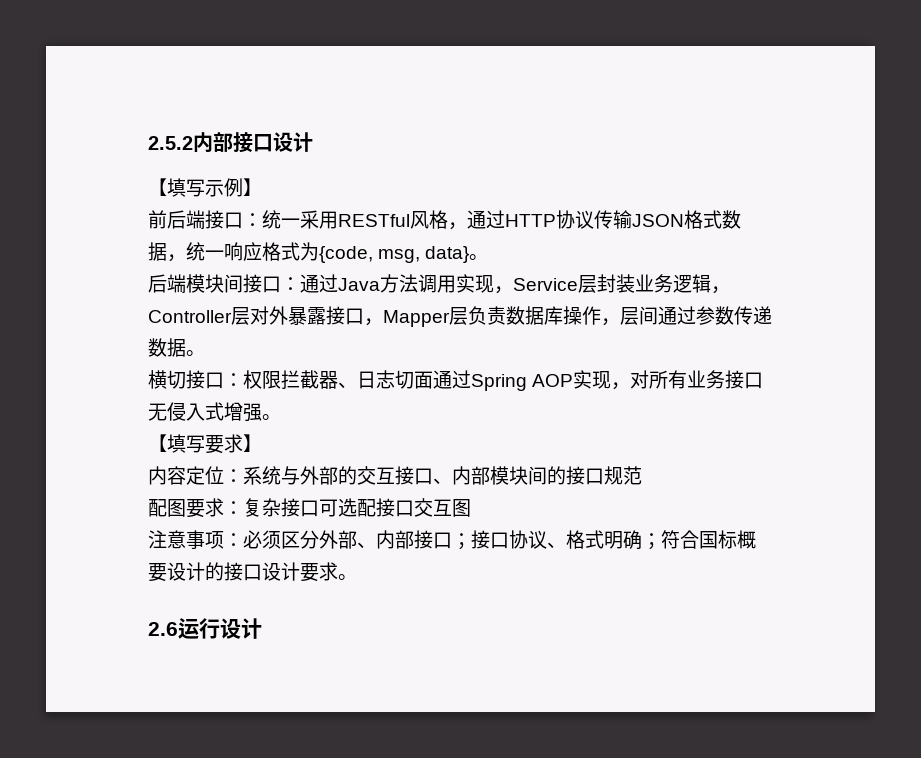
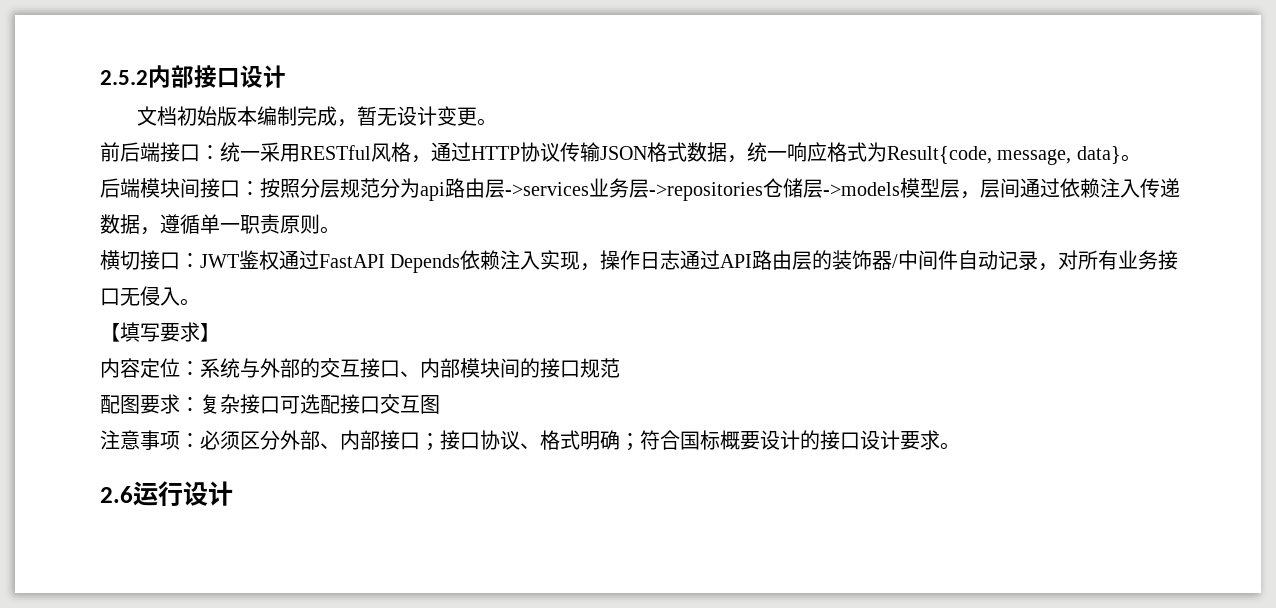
[148,178,262,197] 【填写示例】 -> [137,106,498,127] 文档初始版本编制完成，暂无设计变更。
[319,246,421,263] {code, msg, -> [887,146,1072,165] Result{code, message,
[300,274,730,294] [148,306,772,327] [148,338,205,357] [148,370,612,391] 通过Java方法调用实现，Service层封装业务逻辑，Controller层对外暴露接口，Mapper层负责数据库操作，层间通过参数传递数据。 // 横切接口：权限拦截器、日志切面通过Spring AOP实现 -> [260,178,1180,201] [100,214,340,235] [100,250,1039,273] 按照分层规范分为api路由层->services业务层->repositories仓储层->models模型层，层间通过依赖注入传递数据，遵循单一职责原则。 // 横切接口：JWT鉴权通过FastAPI Depends依赖注入实现，操作日志通过API路由层的装饰器/中间件自动记录
[205,402,262,422] 式增强 -> (180, 296) none

